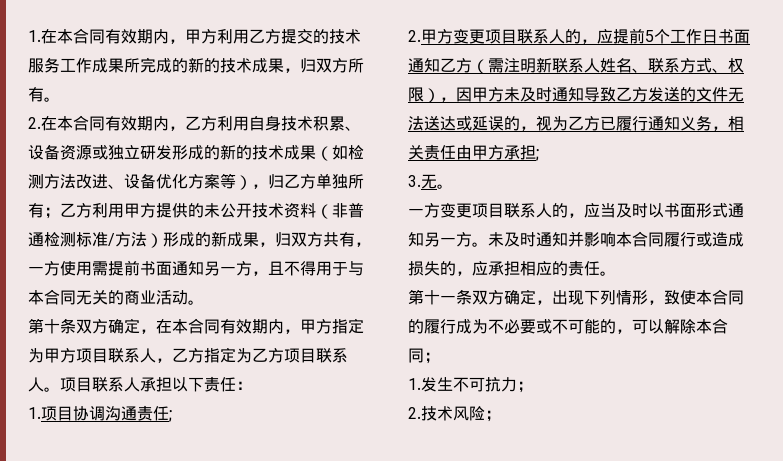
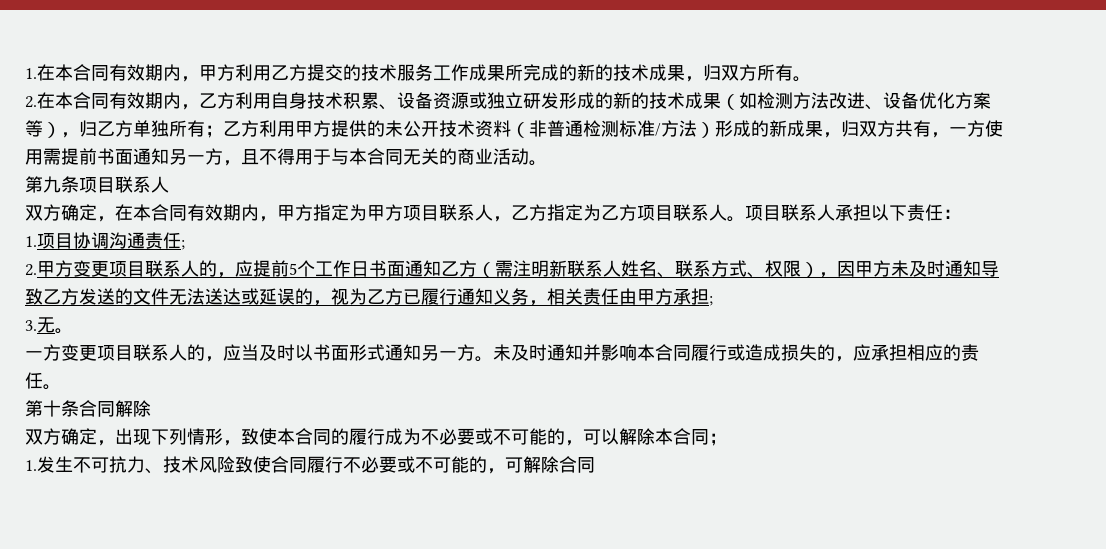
[44,318,76,334] 十条 -> [43,176,169,193] 九条项目联系人 //
[440,289,472,305] 一条 -> [61,400,151,417] 条合同解除 //
[517,381,533,393] [408,407,421,419] ； // 2. -> [145,468,163,474] 、
[485,410,501,422] ； -> [235,456,595,474] 致使合同履行不必要或不可能的，可解除合同

